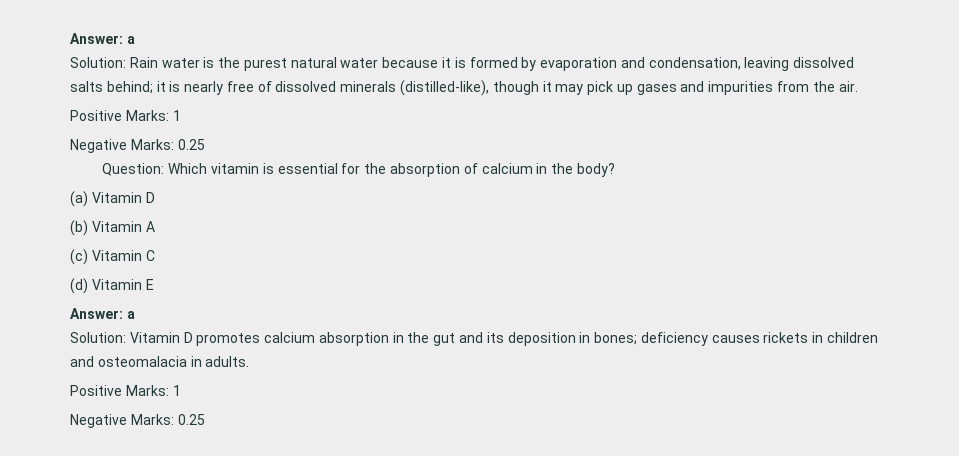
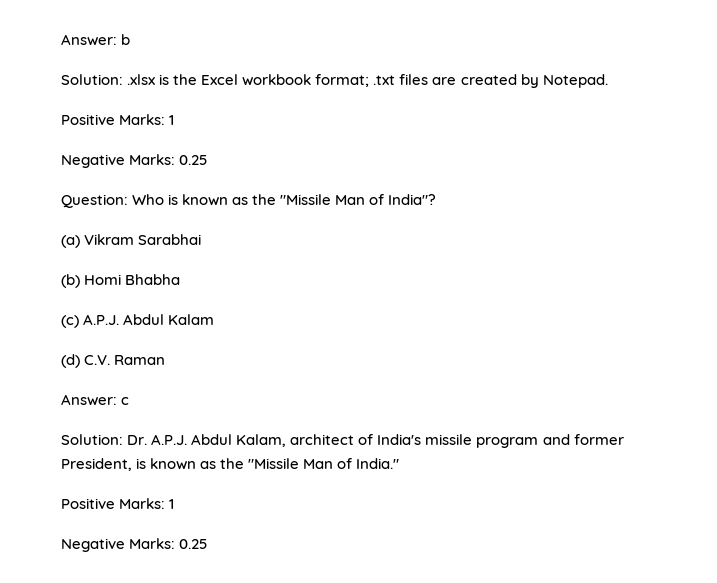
[70,33,135,44] [70,57,855,71] [70,80,858,96] Answer: a // Solution: Rain water is the purest natural water because it is formed by evaporation and condensation, leaving dissolved salts behind; it is nearly free of dissolved minerals (distilled-like), though it may pick up gases and impurities from the air. -> [61,34,131,46] [61,74,608,88] Answer: b // Solution: .xlsx is the Excel workbook format; .txt files are created by Notepad.
[168,163,615,177] Which vitamin is essential for the absorption of calcium in the body? -> [132,194,437,206] Who is known as the "Missile Man of India"?
[91,192,155,203] Vitamin D -> [84,234,202,245] Vikram Sarabhai
[91,221,155,232] Vitamin A -> [84,274,181,285] Homi Bhabha
[91,250,155,261] Vitamin C -> [83,314,215,325] A.P.J. Abdul Kalam
[91,279,154,290] [70,308,135,319] [70,332,879,346] [70,356,250,367] Vitamin E // Answer: a // Solution: Vitamin D promotes calcium absorption in the gut and its deposition in bones; deficiency causes rickets in children and osteomalacia in adults. -> [84,355,166,365] [61,394,130,406] [61,434,624,448] [61,458,400,471] C.V. Raman // Answer: c // Solution: Dr. A.P.J. Abdul Kalam, architect of India's missile program and former President, is known as the "Missile Man of India."

